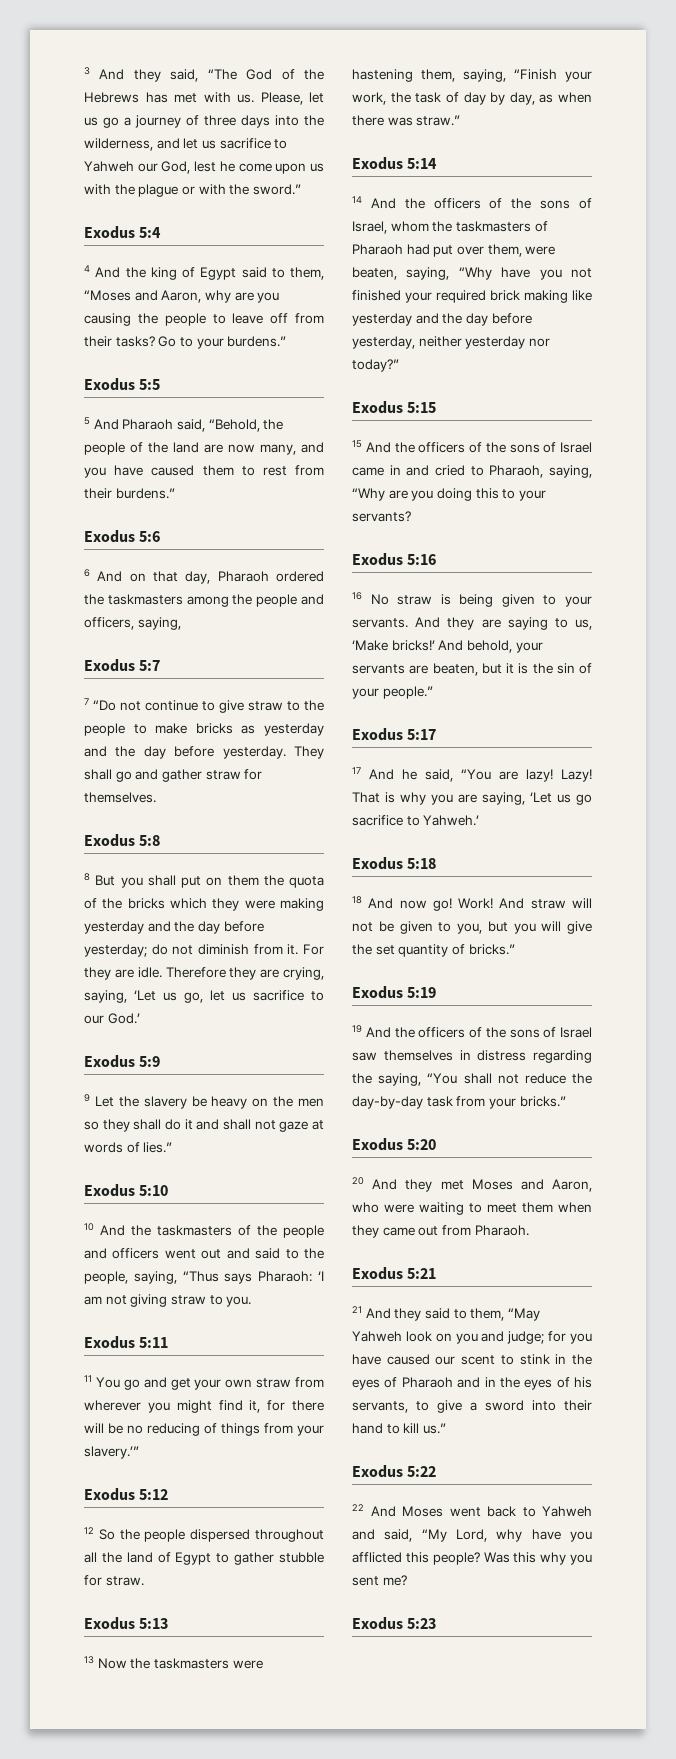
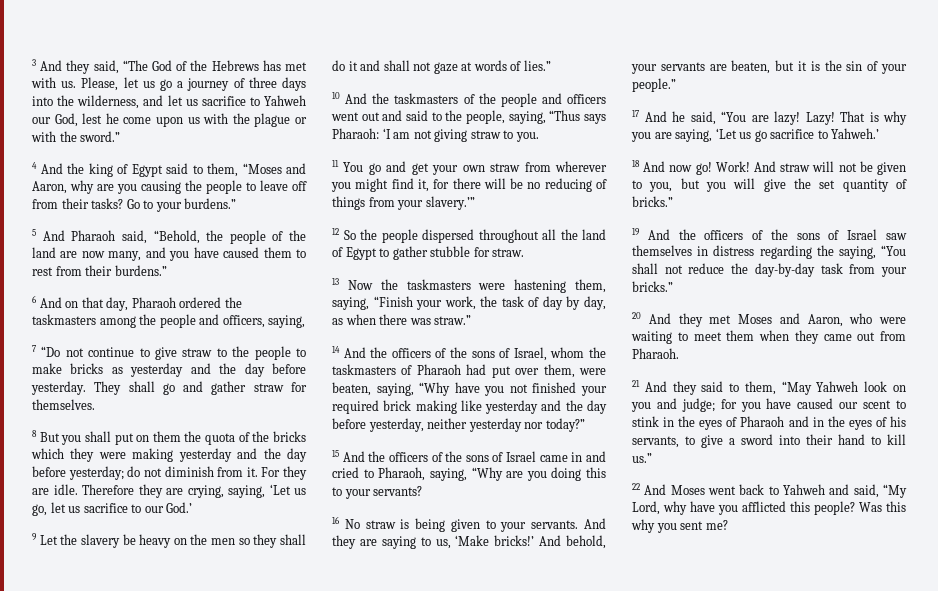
[84,226,162,239] // Exodus 5:4 -> (121, 136) none
[84,378,161,391] // Exodus 5:5 -> (237, 203) none
[84,530,161,543] // Exodus 5:6 -> (167, 270) none
[84,659,161,672] // Exodus 5:7 -> (306, 321) none
[84,834,161,847] // Exodus 5:8 -> (95, 404) none
[84,1055,161,1068] // Exodus 5:9 -> (193, 507) none
[84,1184,169,1197] // Exodus 5:10 -> (551, 65) none
[84,1336,169,1349] // Exodus 5:11 -> (539, 137) none
[84,1488,169,1501] // Exodus 5:12 -> (475, 203) none
[84,1617,169,1630] // Exodus 5:13 -> (525, 252) none
[352,157,438,170] // Exodus 5:14 -> (472, 320) none
[352,401,437,414] // Exodus 5:15 -> (585, 425) none
[352,553,437,566] // Exodus 5:16 -> (423, 491) none
[352,728,437,741] // Exodus 5:17 -> (676, 85) none
[352,857,437,870] // Exodus 5:18 -> (880, 133) none
[352,986,437,999] // Exodus 5:19 -> (673, 201) none
[352,1138,437,1151] // Exodus 5:20 -> (673, 286) none
[352,1267,437,1280] // Exodus 5:21 -> (679, 353) none
[352,1465,437,1478] // Exodus 5:22 -> (652, 458) none
[352,1617,437,1630] // Exodus 5:23 -> (728, 525) none

